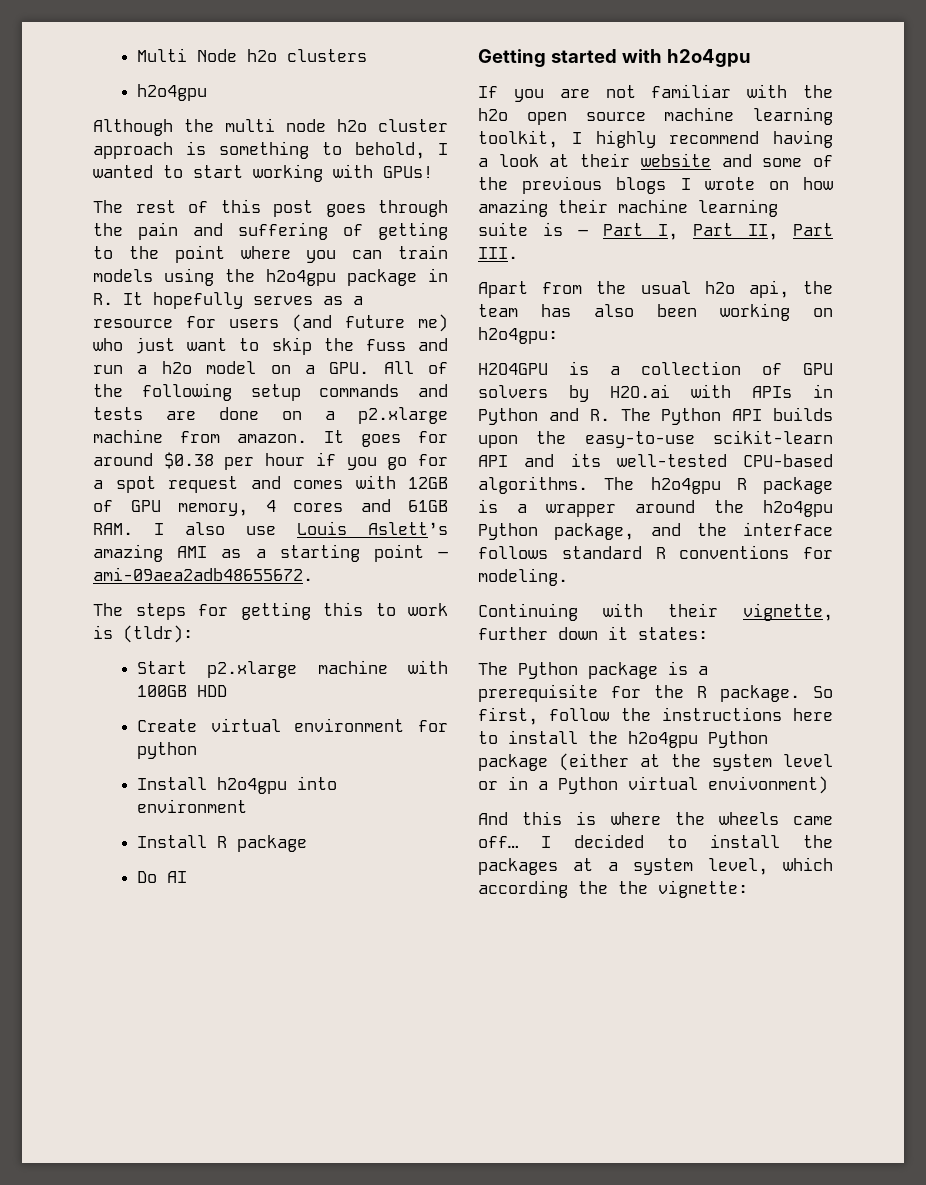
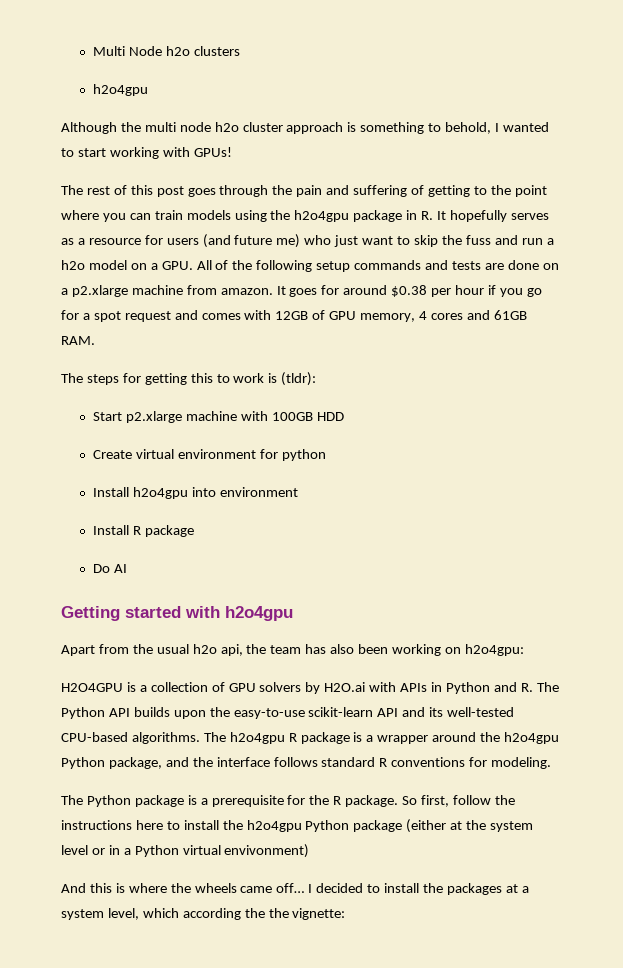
[154,521,448,535] [93,544,448,562] [93,567,313,581] I also use Louis Aslett’s amazing AMI as a starting point – ami-09aea2adb48655672. -> (95, 340) none
[478,84,833,102] [478,107,833,125] [478,130,833,148] [478,153,833,167] [478,176,833,194] [478,199,778,217] [478,222,833,240] [478,247,518,259] // If you are not familiar with the h2o open source machine learning toolkit, I highly recommend having a look at their website and some of the previous blogs I wrote on how amazing their machine learning suite is – Part I, Part II, Part III. -> (293, 613) none
[478,603,833,621] [478,626,708,640] // Continuing with their vignette, further down it states: -> (552, 763) none

